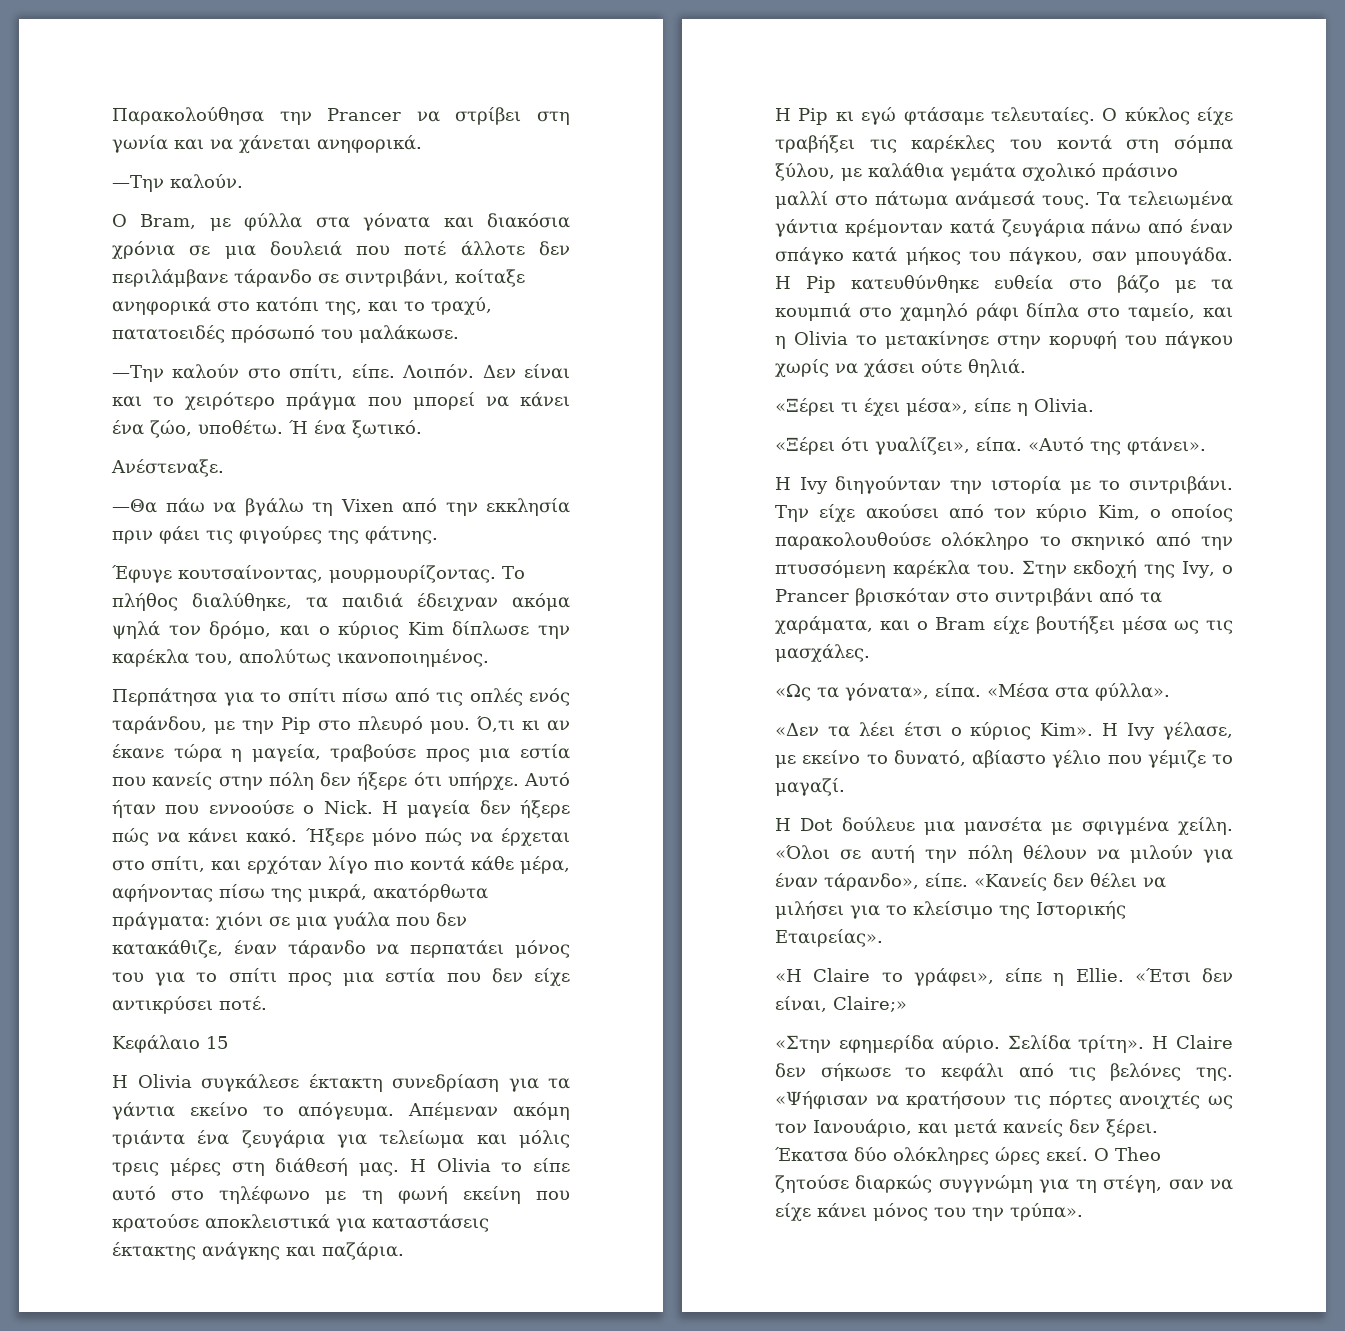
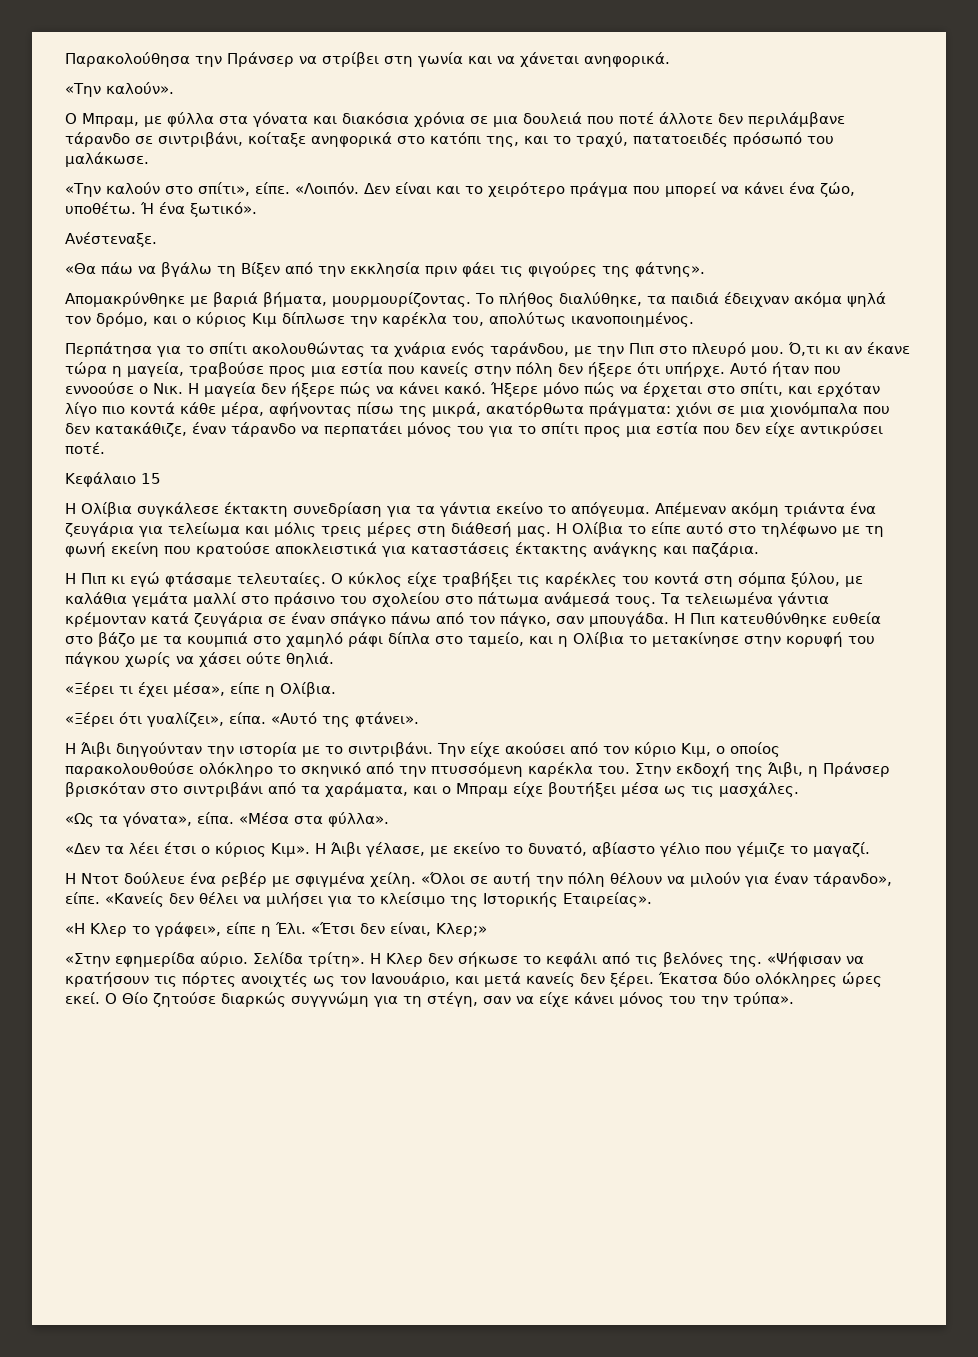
[327,108,402,121] Prancer -> [227,52,294,67] Πράνσερ
[112,174,243,192] [112,214,197,229] —Την καλούν. // Ο Bram, -> [65,82,174,97] [65,113,139,127] «Την καλούν». // Ο Μπραμ,
[112,365,164,382] —Την -> [65,183,101,197] «Την
[289,364,475,380] σπίτι, είπε. Λοιπόν. -> [198,182,359,196] σπίτι», είπε. «Λοιπόν.
[352,420,422,438] ξωτικό. -> [190,202,257,217] ξωτικό».
[112,499,157,513] —Θα -> [65,263,96,274] «Θα
[340,499,394,512] Vixen -> [241,262,280,277] Βίξεν
[365,526,438,544] [112,565,323,583] φάτνης. // Έφυγε κουτσαίνοντας, -> [635,262,705,277] [65,292,327,307] φάτνης». // Απομακρύνθηκε με βαριά βήματα,
[407,622,444,635] Kim -> [252,313,277,327] Κιμ
[342,688,523,706] πίσω από τις οπλές -> [252,342,446,357] ακολουθώντας τα χνάρια
[281,717,311,734] Pip -> [629,343,654,354] Πιπ
[323,800,373,814] Nick. -> [153,383,183,394] Νικ.
[333,912,390,930] γυάλα -> [770,402,858,417] χιονόμπαλα
[137,1074,192,1088] Olivia -> [81,502,132,517] Ολίβια
[436,1158,491,1172] Olivia -> [572,522,623,537] Ολίβια
[798,108,829,125] Pip -> [81,573,106,584] Πιπ
[1022,163,1178,181] [775,191,828,209] σχολικό πράσινο μαλλί -> [193,592,440,607] μαλλί στο πράσινο του σχολείου
[1091,219,1233,234] [775,247,1084,265] πάνω από έναν σπάγκο κατά μήκος του πάγκου, -> [268,612,551,627] σε έναν σπάγκο πάνω από τον πάγκο,
[806,276,837,293] Pip -> [690,613,715,624] Πιπ
[794,331,848,345] Olivia -> [573,632,624,647] Ολίβια
[1034,398,1094,412] Olivia. -> [280,682,336,697] Ολίβια.
[799,477,828,494] Ivy -> [81,742,111,757] Άιβι
[1097,505,1140,520] Kim, -> [681,743,711,757] Κιμ,
[1182,561,1233,578] [775,589,849,602] Ivy, ο Prancer -> [768,762,890,777] Άιβι, η Πράνσερ
[935,617,986,630] Bram -> [456,783,508,797] Μπραμ
[1040,723,1156,740] Kim». Η Ivy -> [271,842,361,857] Κιμ». Η Άιβι
[800,817,1043,835] Dot δούλευε μια μανσέτα -> [81,872,267,887] Ντοτ δούλευε ένα ρεβέρ
[813,968,871,982] Claire -> [90,923,127,937] Κλερ
[1075,968,1124,982] Ellie. -> [275,922,306,934] Έλι.
[833,996,907,1012] Claire;» -> [436,923,487,937] Κλερ;»
[1176,1035,1233,1049] Claire -> [386,953,423,967] Κλερ
[1115,1147,1161,1161] Theo -> [122,992,148,1004] Θίο

